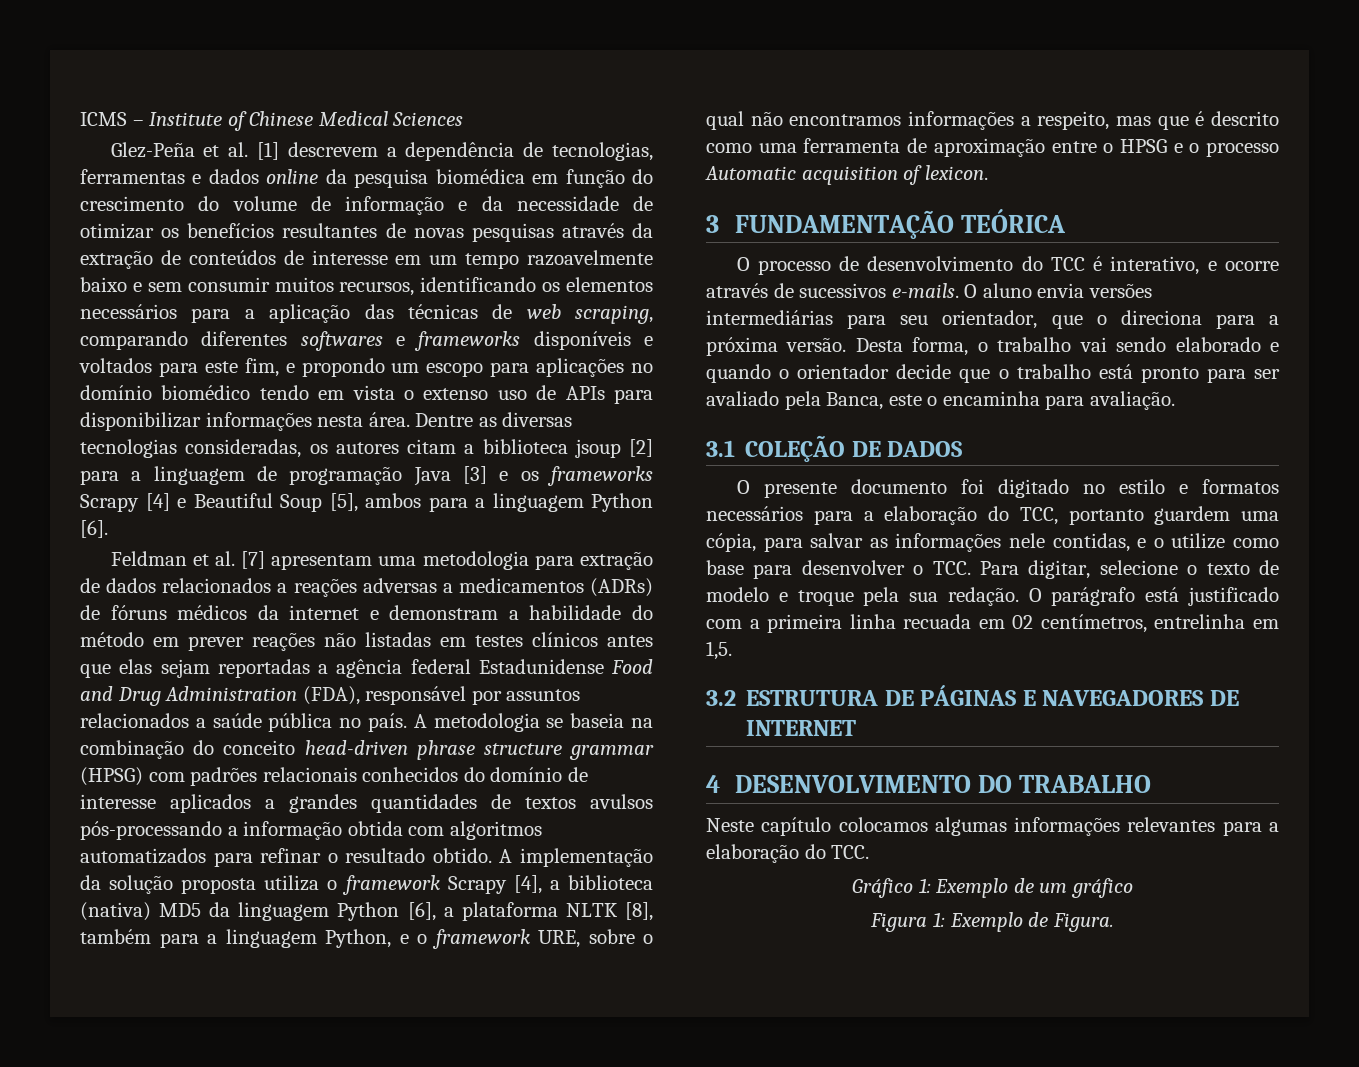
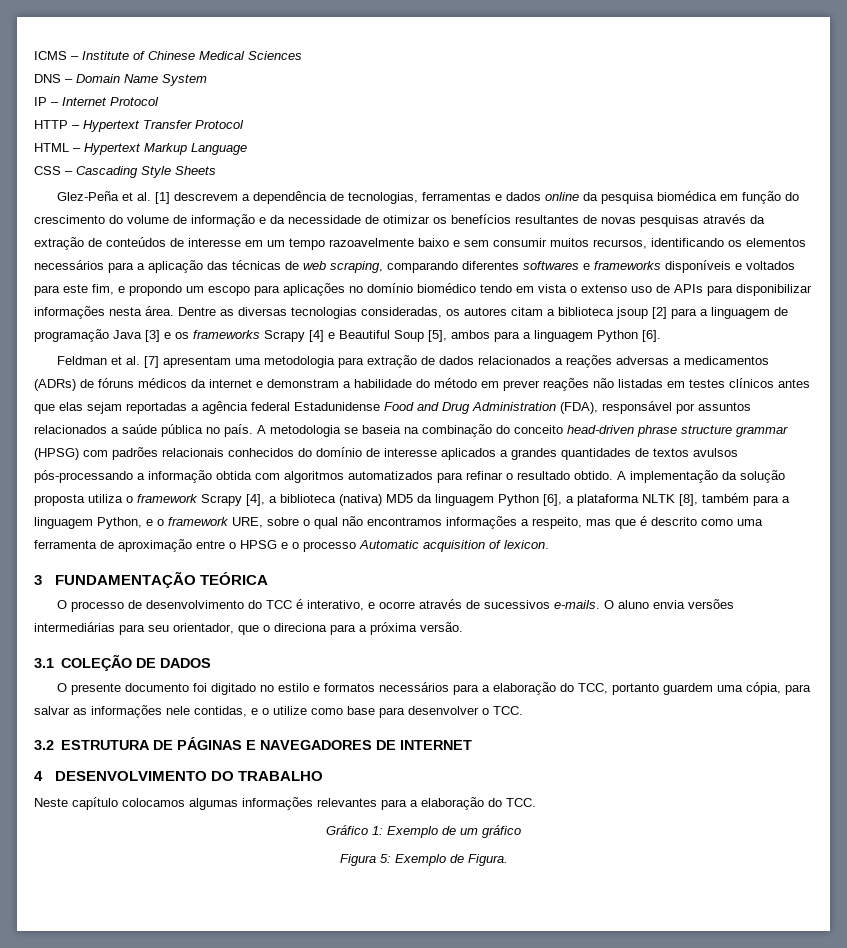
(464, 119) none -> [34,74,207,86] [34,97,159,106] [34,120,244,132] [34,143,247,155] [34,166,216,178] // DNS – Domain Name System // IP – Internet Protocol // HTTP – Hypertext Transfer Protocol // HTML – Hypertext Markup Language // CSS – Cascading Style Sheets
[855,337,1279,356] [706,364,1280,383] [706,391,1175,410] Desta forma, o trabalho vai sendo elaborado e quando o orientador decide que o trabalho está pronto para ser avaliado pela Banca, este o encaminha para avaliação. -> (463, 627) none
[980,560,1279,579] [706,587,1279,606] [706,614,1279,633] [706,641,732,660] Para digitar, selecione o texto de modelo e troque pela sua redação. O parágrafo está justificado com a primeira linha recuada em 02 centímetros, entrelinha em 1,5. -> (523, 710) none
[932,912,945,927] 1: -> [379,854,391,863] 5:

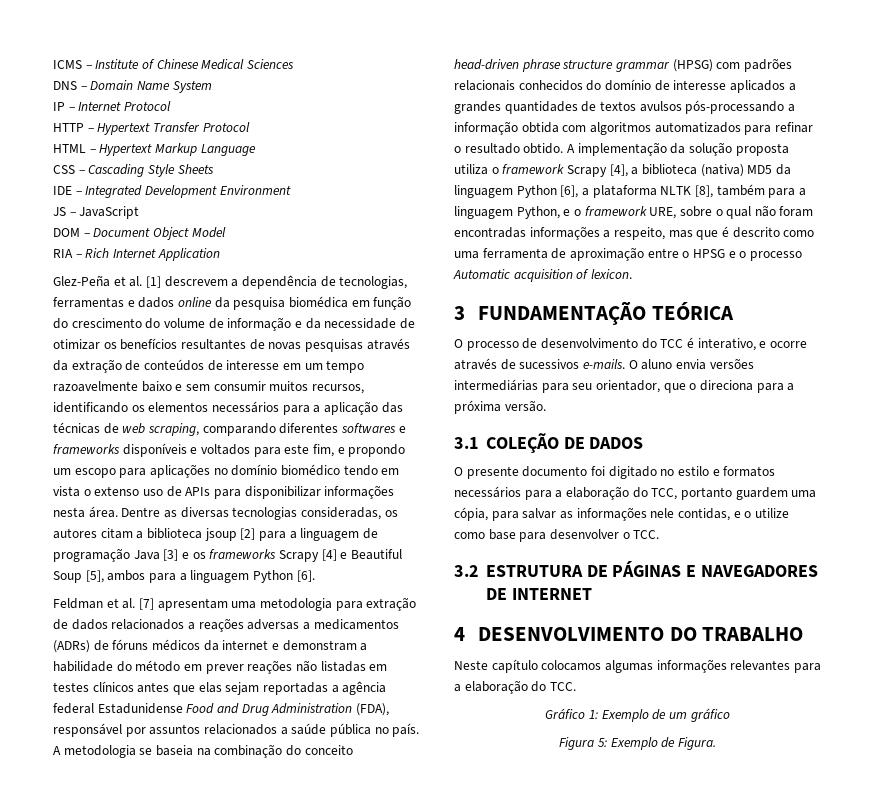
(216, 170) none -> [53,185,291,198] [53,206,140,219] [53,227,226,240] [53,248,220,261] // IDE – Integrated Development Environment // JS – JavaScript // DOM – Document Object Model // RIA – Rich Internet Application
[367,517,442,526] encontramos -> [779,206,814,217] [454,227,526,238] foram encontradas

